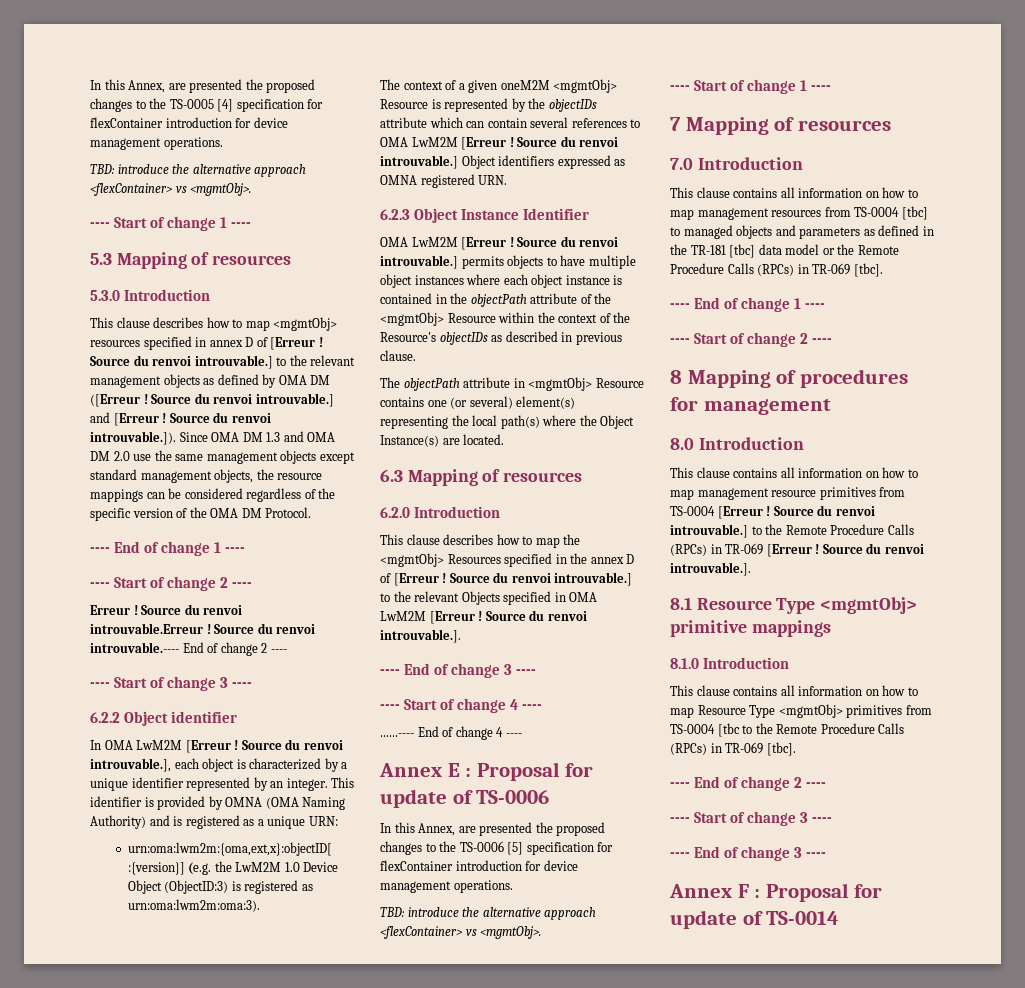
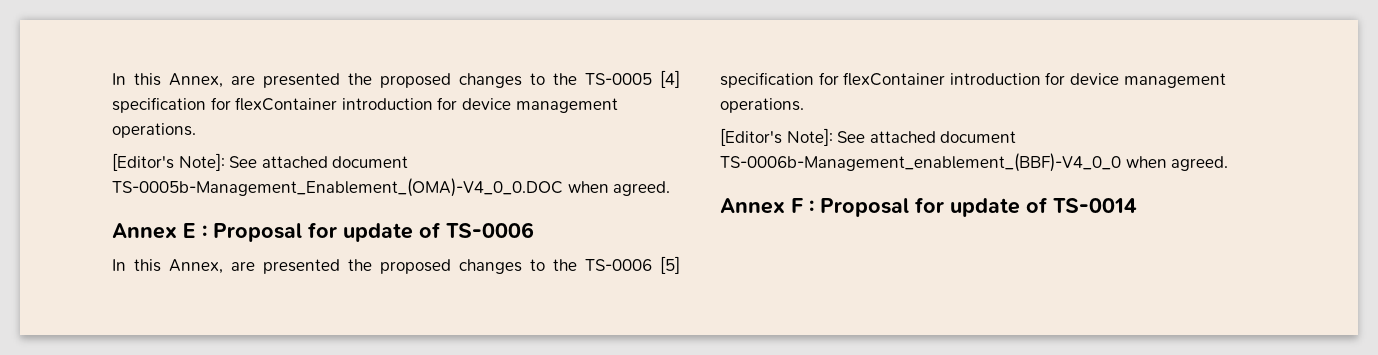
[90,164,307,177] [90,183,252,196] [90,216,252,231] [90,252,292,269] [90,289,211,301] [90,317,338,331] [90,336,323,350] [90,355,356,369] [90,374,331,388] [90,393,334,407] [90,412,271,426] [90,431,336,445] [90,450,355,464] [90,469,323,483] [90,488,336,502] [90,507,312,521] [90,541,246,556] [90,576,253,591] [90,604,243,615] [90,623,316,634] [90,642,287,656] [90,676,253,691] [90,711,238,726] [90,739,343,753] [90,758,348,772] [90,777,355,791] [90,796,346,810] [90,815,338,829] [127,842,332,856] [127,861,339,875] [127,880,313,894] [127,899,260,912] [380,79,618,93] [380,98,597,112] [380,117,641,128] [380,136,619,150] [380,155,626,169] [380,174,508,188] [380,208,590,223] [380,236,619,250] [380,255,636,269] [380,274,623,288] [380,293,612,307] [380,312,631,326] [380,331,622,345] [380,350,416,361] [380,377,644,391] [380,396,576,409] [380,415,635,429] [380,434,505,447] [380,469,583,486] [380,506,501,518] [380,534,581,548] [380,553,635,567] [380,572,633,586] [380,591,598,605] [380,610,587,624] [380,629,461,643] [380,663,537,678] [380,698,543,713] [380,726,522,740] TBD: introduce the alternative approach <flexContainer> vs <mgmtObj>. // ---- Start of change 1 ---- // 5.3 Mapping of resources // 5.3.0 Introduction // This clause describes how to map <mgmtObj> resources specified in annex D of [Erreur ! Source du renvoi introuvable.] to the relevant management objects as defined by OMA DM ([Erreur ! Source du renvoi introuvable.] and [Erreur ! Source du renvoi introuvable.]). Since OMA DM 1.3 and OMA DM 2.0 use the same management objects except standard management objects, the resource mappings can be considered regardless of the specific version of the OMA DM Protocol. // ---- End of change 1 ---- // ---- Start of change 2 ---- // Erreur ! Source du renvoi introuvable.Erreur ! Source du renvoi introuvable.---- End of change 2 ---- // ---- Start of change 3 ---- // 6.2.2 Object identifier // In OMA LwM2M [Erreur ! Source du renvoi introuvable.], each object is characterized by a unique identifier represented by an integer. This identifier is provided by OMNA (OMA Naming Authority) and is registered as a unique URN: // urn:oma:lwm2m:{oma,ext,x}:objectID[ :{version}] (e.g. the LwM2M 1.0 Device Object (ObjectID:3) is registered as urn:oma:lwm2m:oma:3). // The context of a given oneM2M <mgmtObj> Resource is represented by the objectIDs attribute which can contain several references to OMA LwM2M [Erreur ! Source du renvoi introuvable.] Object identifiers expressed as OMNA registered URN. // 6.2.3 Object Instance Identifier // OMA LwM2M [Erreur ! Source du renvoi introuvable.] permits objects to have multiple object instances where each object instance is contained in the objectPath attribute of the <mgmtObj> Resource within the context of the Resource's objectIDs as described in previous clause. // The objectPath attribute in <mgmtObj> Resource contains one (or several) element(s) representing the local path(s) where the Object Instance(s) are located. // 6.3 Mapping of resources // 6.2.0 Introduction // This clause describes how to map the <mgmtObj> Resources specified in the annex D of [Erreur ! Source du renvoi introuvable.] to the relevant Objects specified in OMA LwM2M [Erreur ! Source du renvoi introuvable.]. // ---- End of change 3 ---- // ---- Start of change 4 ---- // ……---- End of change 4 ---- -> [112,153,409,171] [112,178,671,197] [Editor's Note]: See attached document TS-0005b-Management_Enablement_(OMA)-V4_0_0.DOC when agreed.
[380,907,597,920] [380,926,542,939] [670,79,832,94] [670,117,891,135] [670,157,803,170] [670,187,918,198] [670,206,928,220] [670,225,934,239] [670,244,899,258] [670,263,883,277] [670,297,826,312] [670,332,833,347] [670,369,908,388] [670,397,831,415] [670,437,804,450] [670,467,918,478] [670,487,906,500] [670,505,875,519] [670,524,914,538] [670,543,924,557] [670,562,751,576] [670,597,918,614] [670,620,831,637] [670,657,790,669] [670,685,918,696] [670,704,932,718] [670,723,905,737] [670,742,796,756] [670,776,827,791] [670,811,833,826] [670,846,827,861] TBD: introduce the alternative approach <flexContainer> vs <mgmtObj>. // ---- Start of change 1 ---- // 7 Mapping of resources // 7.0 Introduction // This clause contains all information on how to map management resources from TS-0004 [tbc] to managed objects and parameters as defined in the TR-181 [tbc] data model or the Remote Procedure Calls (RPCs) in TR-069 [tbc]. // ---- End of change 1 ---- // ---- Start of change 2 ---- // 8 Mapping of procedures for management // 8.0 Introduction // This clause contains all information on how to map management resource primitives from TS-0004 [Erreur ! Source du renvoi introuvable.] to the Remote Procedure Calls (RPCs) in TR-069 [Erreur ! Source du renvoi introuvable.]. // 8.1 Resource Type <mgmtObj> primitive mappings // 8.1.0 Introduction // This clause contains all information on how to map Resource Type <mgmtObj> primitives from TS-0004 [tbc to the Remote Procedure Calls (RPCs) in TR-069 [tbc]. // ---- End of change 2 ---- // ---- Start of change 3 ---- // ---- End of change 3 ---- -> [720,128,1017,146] [720,153,1229,172] [Editor's Note]: See attached document TS-0006b-Management_enablement_(BBF)-V4_0_0 when agreed.

